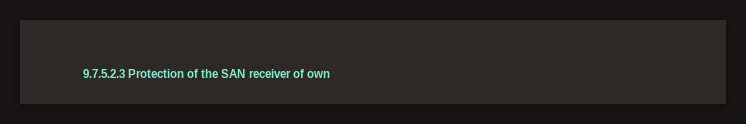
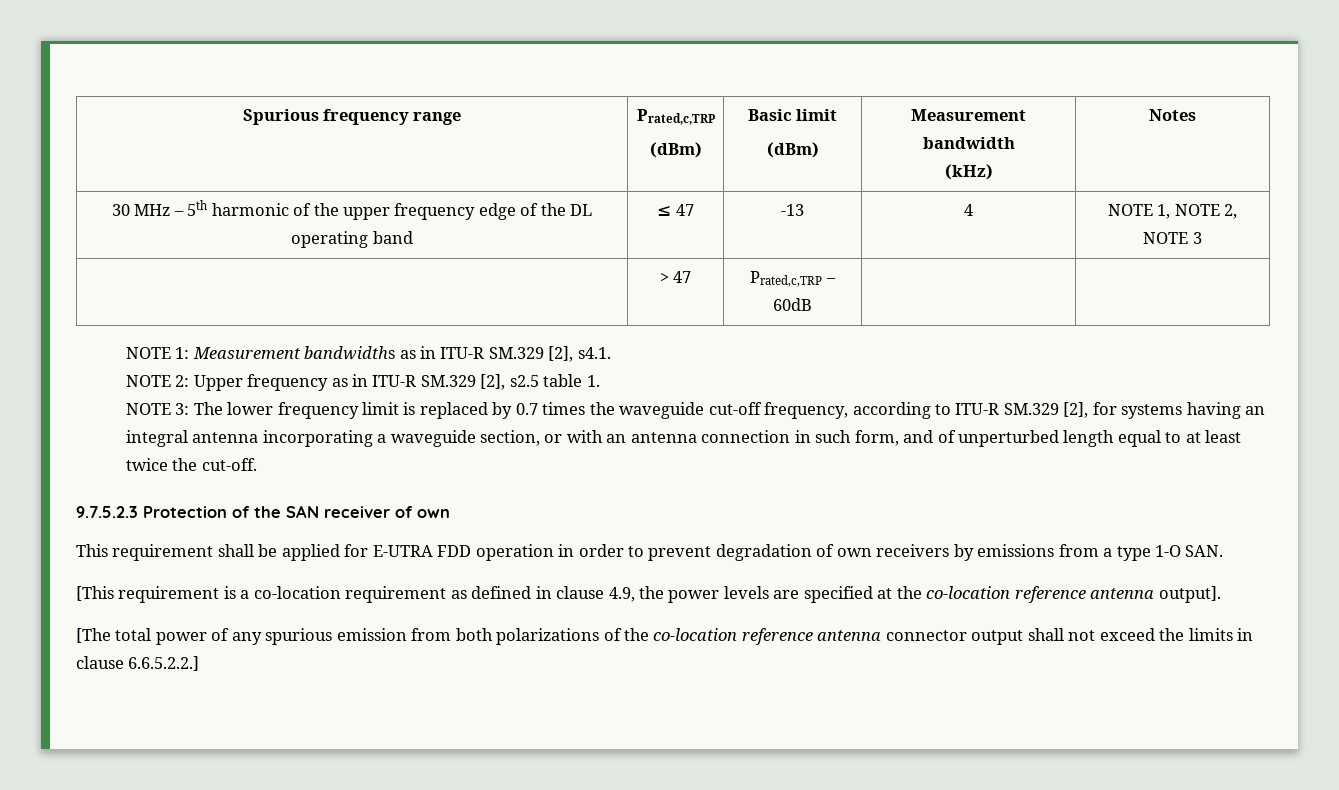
(83, 73) none -> [242,109,462,125] [636,109,715,125] [649,142,702,158] [747,109,838,121] [766,142,819,158] [911,109,1026,121] [922,137,1015,149] [944,164,993,180] [1149,109,1196,121] [111,200,593,220] [291,231,413,248] [657,204,694,216] [781,204,804,216] [964,204,973,216] [1107,204,1238,219] [1143,232,1202,244] [659,271,692,283] [750,271,836,287] [773,298,812,311] [125,346,611,362] [125,374,600,391] [125,402,1266,419] [125,430,1242,447] [125,458,257,471] Spurious frequency range | Prated,c,TRP // (dBm) | Basic limit // (dBm) | Measurement bandwidth // (kHz) | Notes // 30 MHz – 5th harmonic of the upper frequency edge of the DL operating band | ≤ 47 | -13 | 4 | NOTE 1, NOTE 2, NOTE 3 // | > 47 | Prated,c,TRP – 60dB | | // NOTE 1: Measurement bandwidths as in ITU-R SM.329 [2], s4.1. // NOTE 2: Upper frequency as in ITU-R SM.329 [2], s2.5 table 1. // NOTE 3: The lower frequency limit is replaced by 0.7 times the waveguide cut-off frequency, according to ITU-R SM.329 [2], for systems having an integral antenna incorporating a waveguide section, or with an antenna connection in such form, and of unperturbed length equal to at least twice the cut-off. //
(330, 74) none -> [76,544,1224,561] [76,586,1221,603] [76,628,1254,645] [76,656,200,671] // This requirement shall be applied for E-UTRA FDD operation in order to prevent degradation of own receivers by emissions from a type 1-O SAN. // [This requirement is a co-location requirement as defined in clause 4.9, the power levels are specified at the co-location reference antenna output]. // [The total power of any spurious emission from both polarizations of the co-location reference antenna connector output shall not exceed the limits in clause 6.6.5.2.2.]

